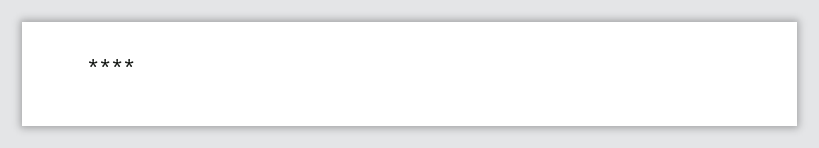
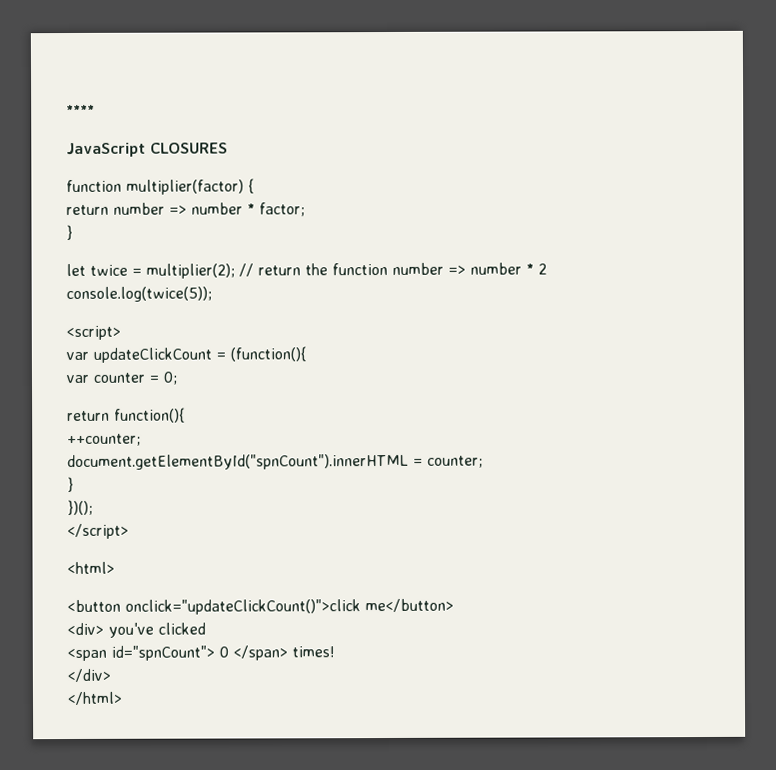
(135, 64) none -> [66,142,228,158] [66,178,254,195] [66,202,305,217] [66,224,73,241] [66,262,547,279] [66,286,212,303] [66,325,121,341] [66,346,306,363] [66,371,177,385] [67,407,185,423] [67,433,141,447] [67,453,483,471] [67,476,74,493] [67,499,93,516] [67,523,129,540] [67,561,115,575] [67,598,454,615] [67,622,206,638] [67,645,335,662] [67,668,111,683] [67,691,123,706] // JavaScript CLOSURES // function multiplier(factor) { // return number => number * factor; // } // let twice = multiplier(2); // return the function number => number * 2 // console.log(twice(5)); // <script> // var updateClickCount = (function(){ // var counter = 0; // return function(){ // ++counter; // document.getElementById("spnCount").innerHTML = counter; // } // })(); // </script> // <html> // <button onclick="updateClickCount()">click me</button> // <div> you've clicked // <span id="spnCount"> 0 </span> times! // </div> // </html>

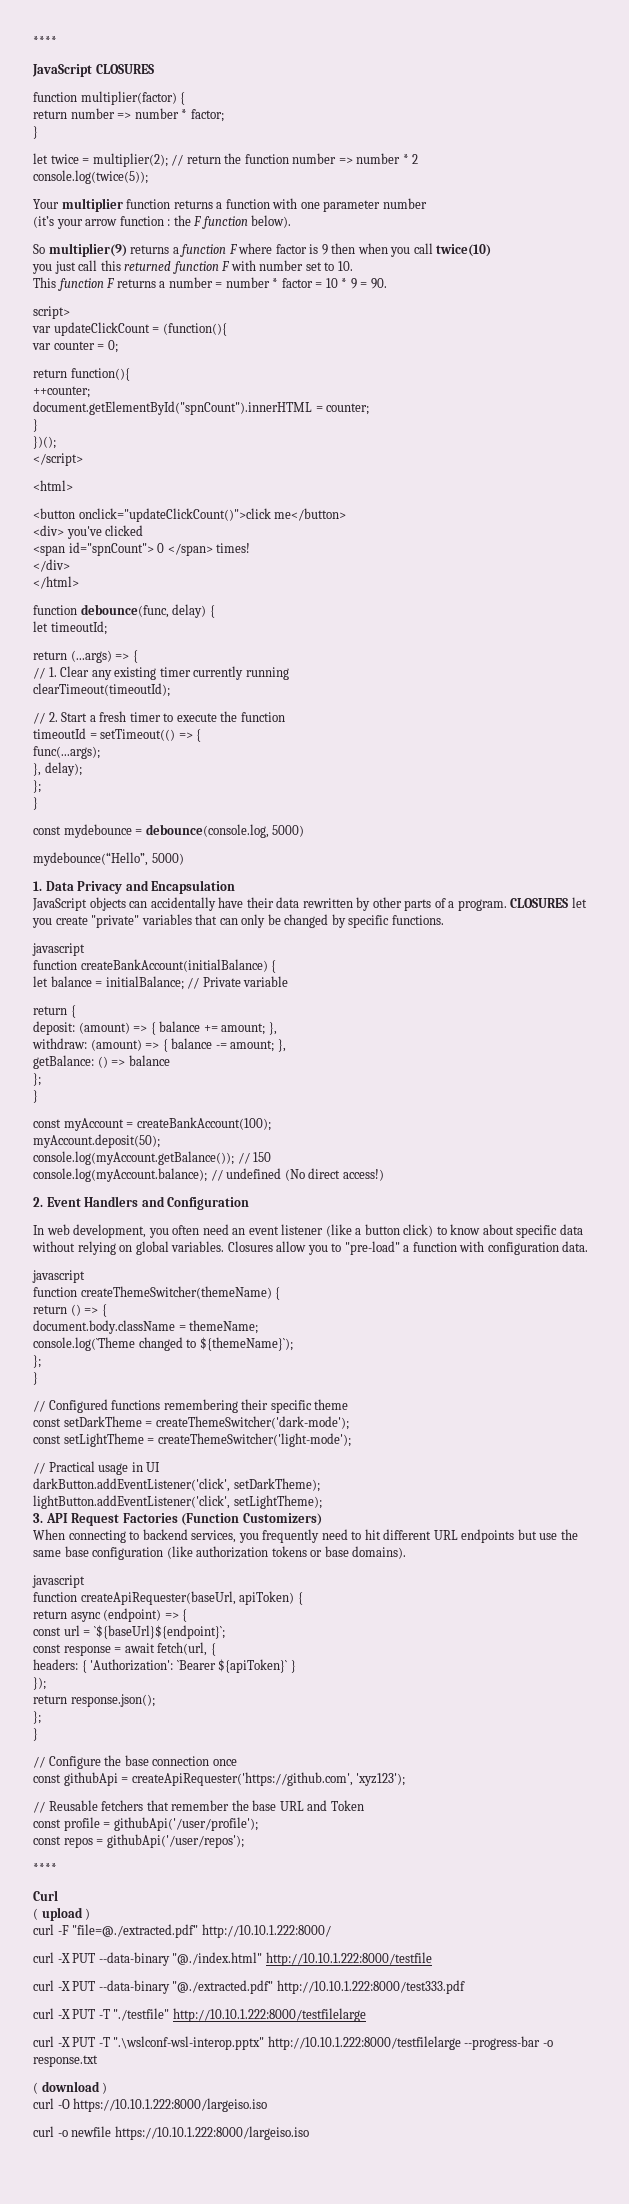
[66,325,121,341] <script> -> [33,198,427,212] [33,215,292,229] [33,243,492,257] [32,260,353,274] [33,277,387,291] [33,306,70,319] Your multiplier function returns a function with one parameter number // (it’s your arrow function : the F function below). // So multiplier(9) returns a function F where factor is 9 then when you call twice(10) // you just call this returned function F with number set to 10. // This function F returns a number = number * factor = 10 * 9 = 90. // script>
(123, 698) none -> [33,604,215,618] [33,621,107,635] [33,650,138,663] [33,666,289,680] [33,683,170,697] [33,711,285,724] [33,728,202,742] [33,746,100,759] [33,762,82,776] [33,780,41,793] [33,797,38,810] [33,824,305,838] [33,852,184,866] [33,880,236,894] [32,897,587,911] [32,914,444,928] [32,943,85,956] [33,959,277,973] [33,976,289,990] [33,1005,76,1018] [33,1021,277,1035] [32,1038,286,1052] [33,1055,170,1069] [33,1073,41,1086] [33,1090,38,1103] [33,1117,271,1131] [33,1134,160,1148] [33,1151,272,1165] [33,1168,384,1182] [33,1196,250,1210] [33,1224,583,1238] [32,1241,589,1255] [32,1270,85,1283] [33,1286,281,1300] [33,1304,107,1317] [33,1320,259,1334] [33,1337,293,1351] [33,1355,41,1368] [33,1372,38,1385] [33,1399,349,1413] [33,1416,349,1430] [33,1433,351,1447] [33,1461,161,1475] [33,1478,320,1492] [33,1495,322,1509] [33,1513,322,1526] [33,1529,578,1543] [33,1546,407,1560] [32,1575,85,1588] [33,1591,303,1605] [33,1608,188,1622] [33,1625,225,1639] [33,1642,216,1656] [33,1659,296,1673] [33,1677,46,1690] [33,1694,155,1707] [33,1711,41,1724] [33,1728,38,1741] [33,1755,237,1769] [33,1772,406,1786] [33,1800,364,1813] [33,1817,258,1831] [33,1834,244,1848] [33,1863,57,1873] [33,1890,58,1901] [33,1907,91,1921] [33,1924,331,1938] [33,1952,432,1966] [33,1980,465,1994] [33,2008,366,2022] [33,2036,553,2050] [33,2055,98,2067] [33,2081,108,2094] [33,2098,268,2112] [33,2126,309,2140] // function debounce(func, delay) { // let timeoutId; // return (...args) => { // // 1. Clear any existing timer currently running // clearTimeout(timeoutId); // // 2. Start a fresh timer to execute the function // timeoutId = setTimeout(() => { // func(...args); // }, delay); // }; // } // const mydebounce = debounce(console.log, 5000) // mydebounce(“Hello”, 5000) // 1. Data Privacy and Encapsulation // JavaScript objects can accidentally have their data rewritten by other parts of a program. CLOSURES let you create "private" variables that can only be changed by specific functions. // javascript // function createBankAccount(initialBalance) { // let balance = initialBalance; // Private variable // return { // deposit: (amount) => { balance += amount; }, // withdraw: (amount) => { balance -= amount; }, // getBalance: () => balance // }; // } // const myAccount = createBankAccount(100); // myAccount.deposit(50); // console.log(myAccount.getBalance()); // 150 // console.log(myAccount.balance); // undefined (No direct access!) // 2. Event Handlers and Configuration // In web development, you often need an event listener (like a button click) to know about specific data without relying on global variables. Closures allow you to "pre-load" a function with configuration data. // javascript // function createThemeSwitcher(themeName) { // return () => { // document.body.className = themeName; // console.log(`Theme changed to ${themeName}`); // }; // } // // Configured functions remembering their specific theme // const setDarkTheme = createThemeSwitcher('dark-mode'); // const setLightTheme = createThemeSwitcher('light-mode'); // // Practical usage in UI // darkButton.addEventListener('click', setDarkTheme); // lightButton.addEventListener('click', setLightTheme); // 3. API Request Factories (Function Customizers) // When connecting to backend services, you frequently need to hit different URL endpoints but use the same base configuration (like authorization tokens or base domains). // javascript // function createApiRequester(baseUrl, apiToken) { // return async (endpoint) => { // const url = `${baseUrl}${endpoint}`; // const response = await fetch(url, { // headers: { 'Authorization': `Bearer ${apiToken}` } // }); // return response.json(); // }; // } // // Configure the base connection once // const githubApi = createApiRequester('https://github.com', 'xyz123'); // // Reusable fetchers that remember the base URL and Token // const profile = githubApi('/user/profile'); // const repos = githubApi('/user/repos'); // **** // Curl // ( upload ) // curl -F "file=@./extracted.pdf" http://10.10.1.222:8000/ // curl -X PUT --data-binary "@./index.html" http://10.10.1.222:8000/testfile // curl -X PUT --data-binary "@./extracted.pdf" http://10.10.1.222:8000/test333.pdf // curl -X PUT -T "./testfile" http://10.10.1.222:8000/testfilelarge // curl -X PUT -T ".\wslconf-wsl-interop.pptx" http://10.10.1.222:8000/testfilelarge --progress-bar -o response.txt // ( download ) // curl -O https://10.10.1.222:8000/largeiso.iso // curl -o newfile https://10.10.1.222:8000/largeiso.iso

